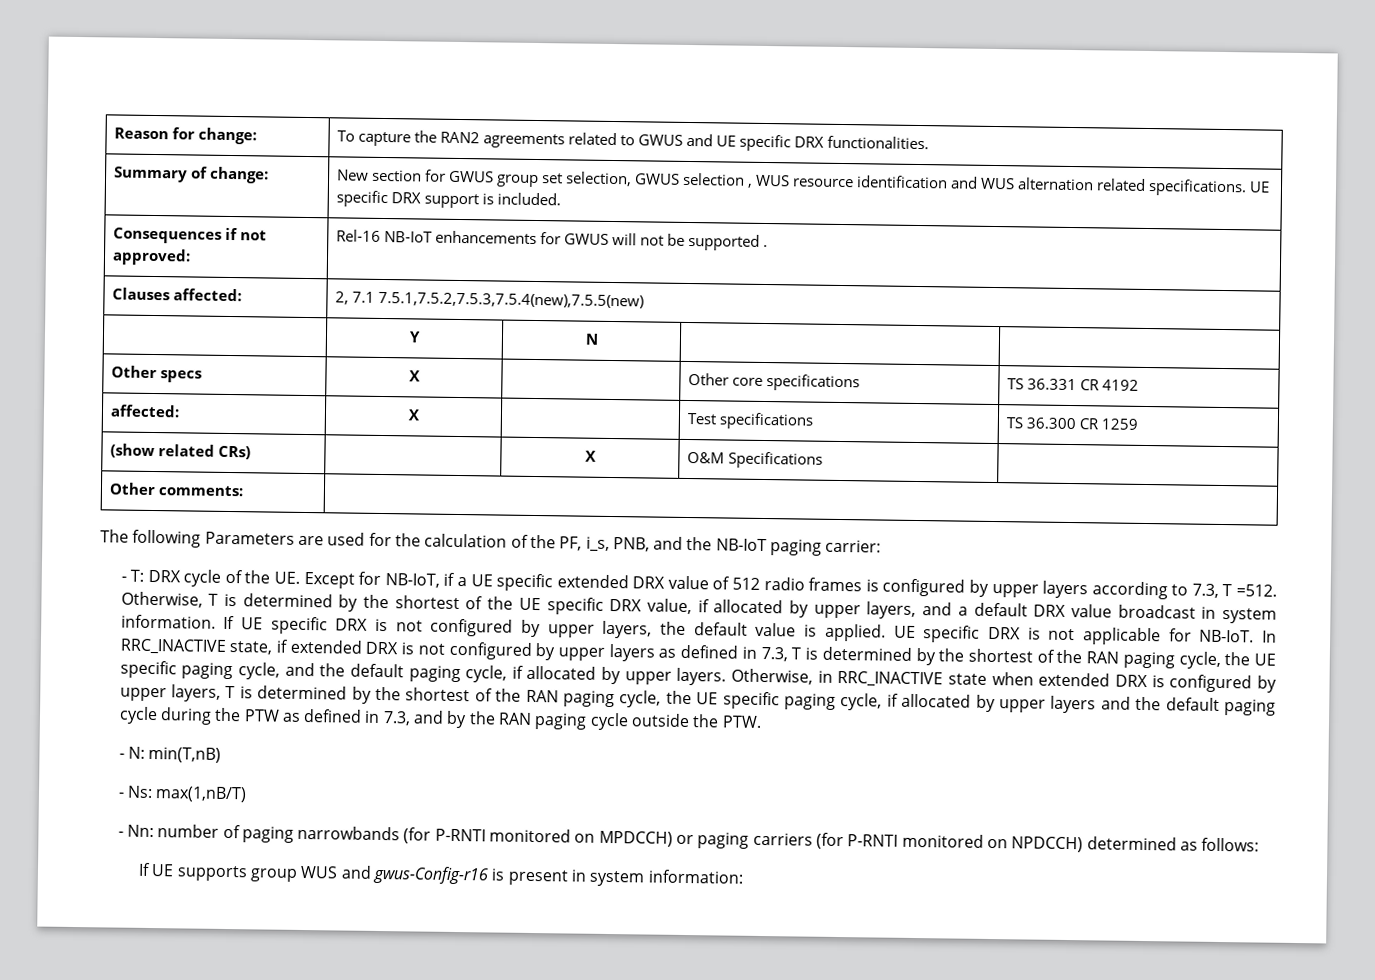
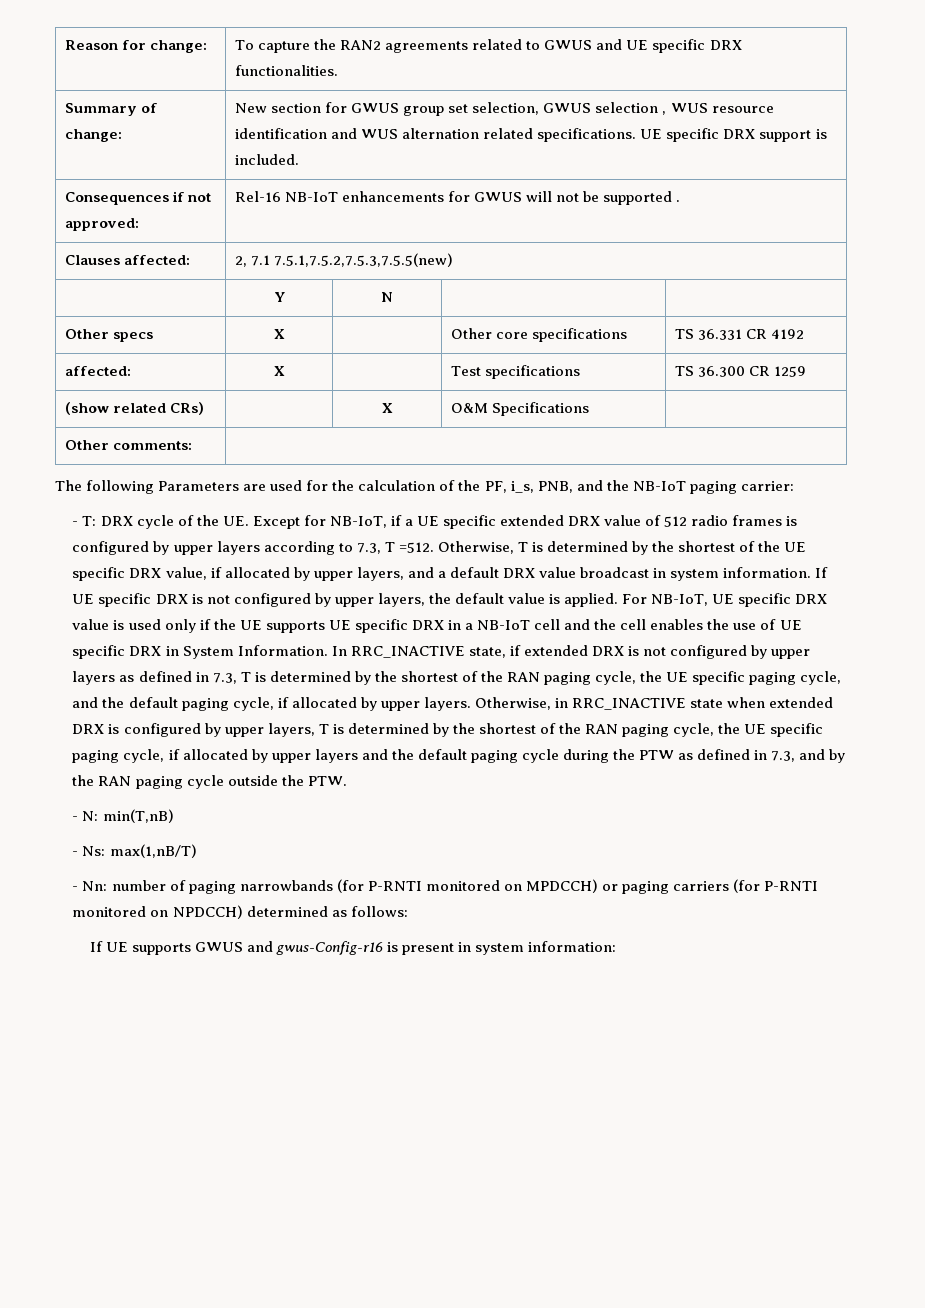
[378,291,645,309] 7.5.1,7.5.2,7.5.3,7.5.4(new),7.5.5(new) -> [274,253,454,267] 7.5.1,7.5.2,7.5.3,7.5.5(new)
[893,625,1255,646] UE specific DRX is not applicable for NB-IoT. -> [622,593,828,607] [72,619,802,633] [72,645,328,659] For NB-IoT, UE specific DRX value is used only if the UE supports UE specific DRX in a NB-IoT cell and the cell enables the use of UE specific DRX in System Information.
[250,865,339,882] group WUS -> [194,942,243,952] GWUS

